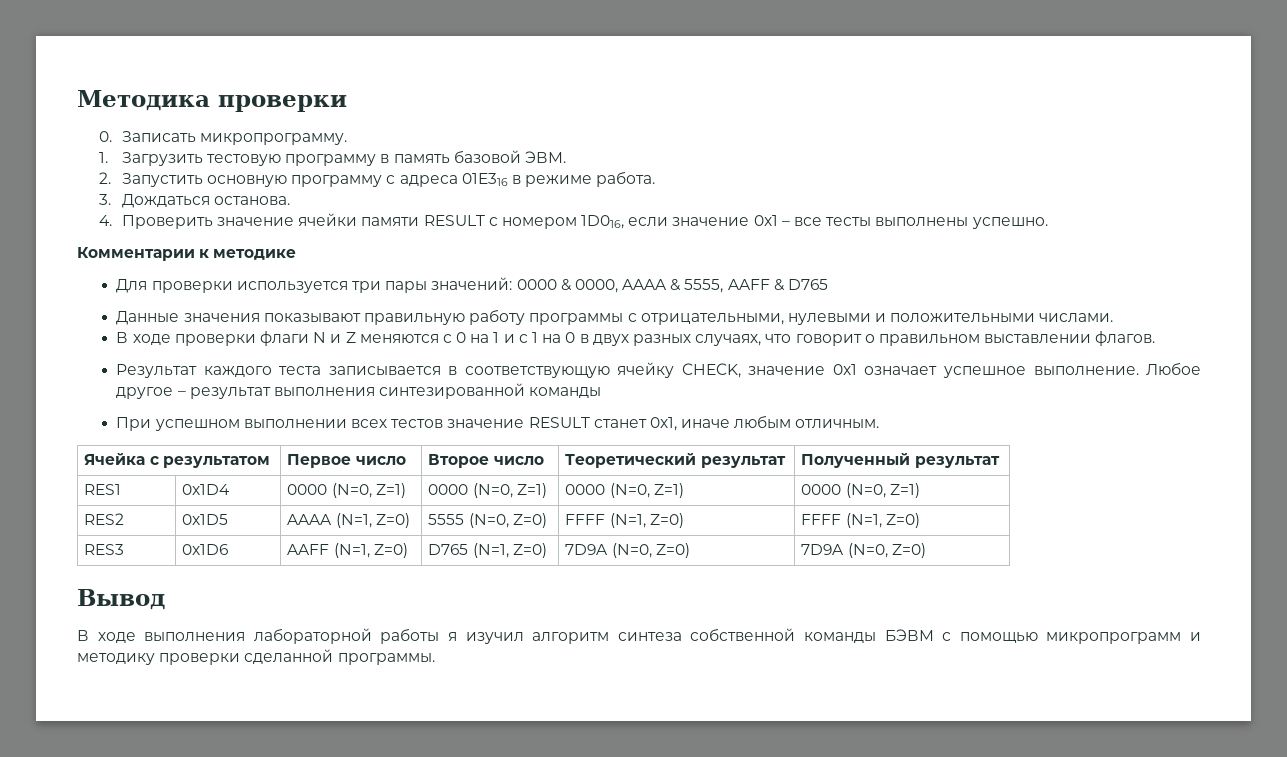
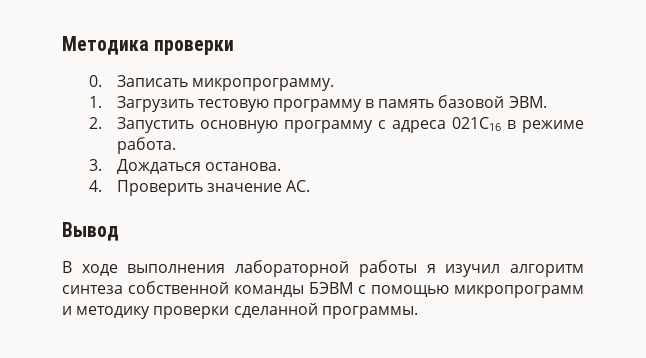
[461,173,508,186] 01E316 -> [451,117,501,131] 021C16
[298,213,1048,229] [77,247,297,261] [116,277,829,293] [116,309,1114,325] [116,331,1156,346] [116,362,1202,378] [116,383,602,399] [116,415,880,431] [84,453,270,468] [287,454,406,468] [428,454,544,468] [565,453,786,468] [801,453,1000,468] [84,484,122,495] [182,484,231,495] [287,483,406,498] [428,483,547,498] [565,483,684,498] [801,483,920,498] [84,513,125,525] [182,514,229,525] [287,513,410,528] [428,513,547,528] [565,513,684,528] [801,513,920,528] [84,544,125,555] [182,544,229,555] [287,543,408,558] [428,543,547,558] [565,543,690,558] [801,543,926,558] ячейки памяти RESULT с номером 1D016, если значение 0x1 – все тесты выполнены успешно. // Комментарии к методике // Для проверки используется три пары значений: 0000 & 0000, AAAA & 5555, AAFF & D765 // Данные значения показывают правильную работу программы с отрицательными, нулевыми и положительными числами. // В ходе проверки флаги N и Z меняются с 0 на 1 и с 1 на 0 в двух разных случаях, что говорит о правильном выставлении флагов. // Результат каждого теста записывается в соответствующую ячейку CHECK, значение 0x1 означает успешное выполнение. Любое другое – результат выполнения синтезированной команды // При успешном выполнении всех тестов значение RESULT станет 0x1, иначе любым отличным. // Ячейка с результатом | Первое число | Второе число | Теоретический результат | Полученный результат // RES1 | 0x1D4 | 0000 (N=0, Z=1) | 0000 (N=0, Z=1) | 0000 (N=0, Z=1) | 0000 (N=0, Z=1) // RES2 | 0x1D5 | AAAA (N=1, Z=0) | 5555 (N=0, Z=0) | FFFF (N=1, Z=0) | FFFF (N=1, Z=0) // RES3 | 0x1D6 | AAFF (N=1, Z=0) | D765 (N=1, Z=0) | 7D9A (N=0, Z=0) | 7D9A (N=0, Z=0) -> [285,180,310,192] AC.

